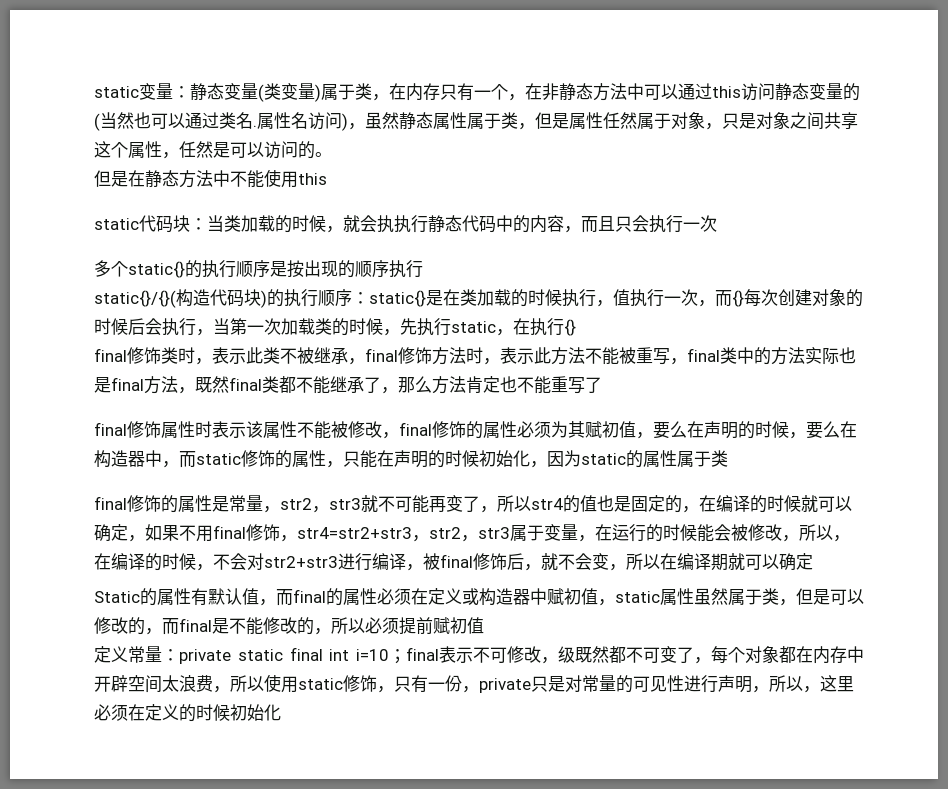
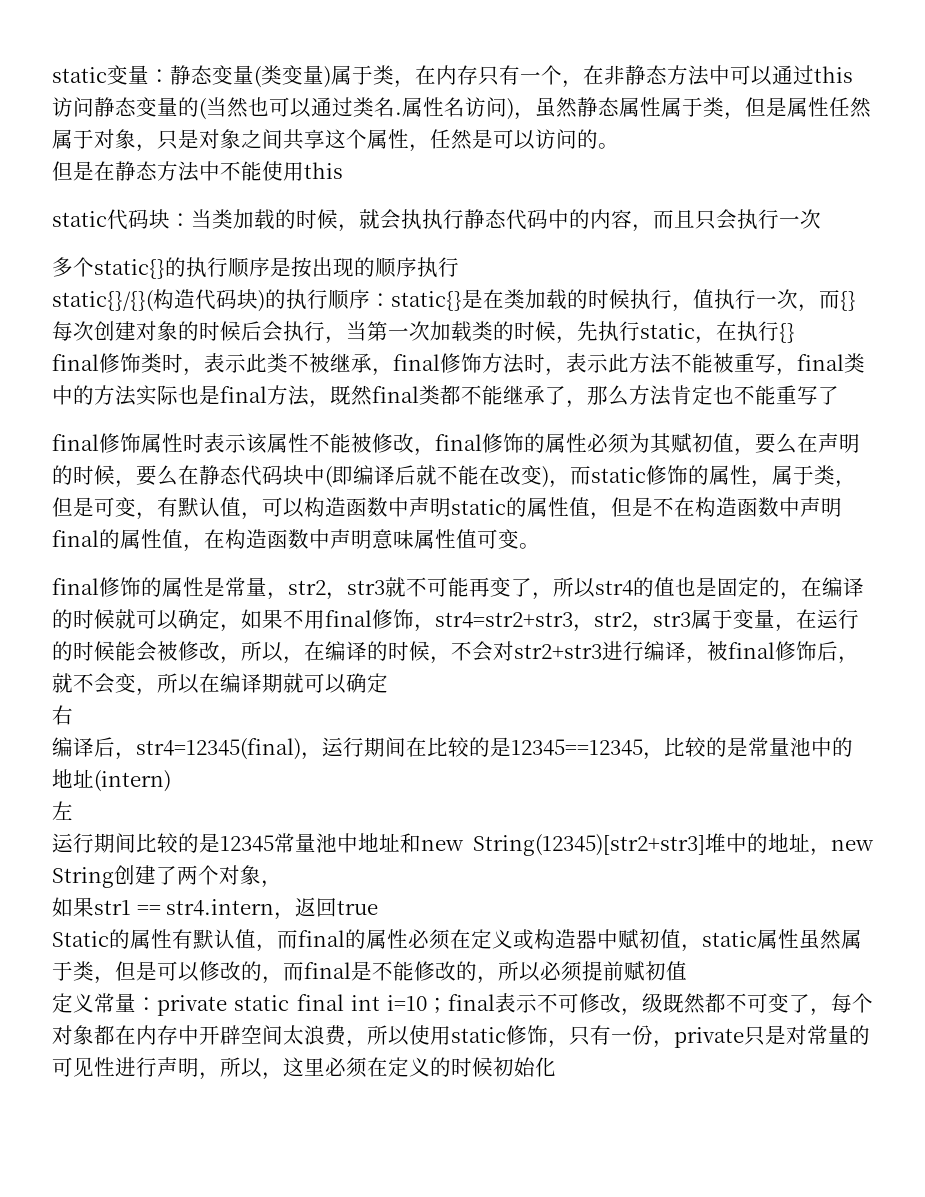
[94,450,162,468] 构造器中 -> [199,465,549,488] 静态代码块中(即编译后就不能在改变)
[343,450,728,468] 只能在声明的时候初始化，因为static的属性属于类 -> [772,465,856,488] [52,497,842,520] [52,529,540,552] 属于类，但是可变，有默认值，可以构造函数中声明static的属性值，但是不在构造函数中声明final的属性值，在构造函数中声明意味属性值可变。
(813, 561) none -> [52,705,73,725] [52,737,853,760] [52,769,171,792] [52,801,73,820] [52,833,874,856] [52,865,282,888] [52,897,379,920] // 右 // 编译后，str4=12345(final)，运行期间在比较的是12345==12345，比较的是常量池中的地址(intern) // 左 // 运行期间比较的是12345常量池中地址和new String(12345)[str2+str3]堆中的地址，new String创建了两个对象， // 如果str1 == str4.intern，返回true

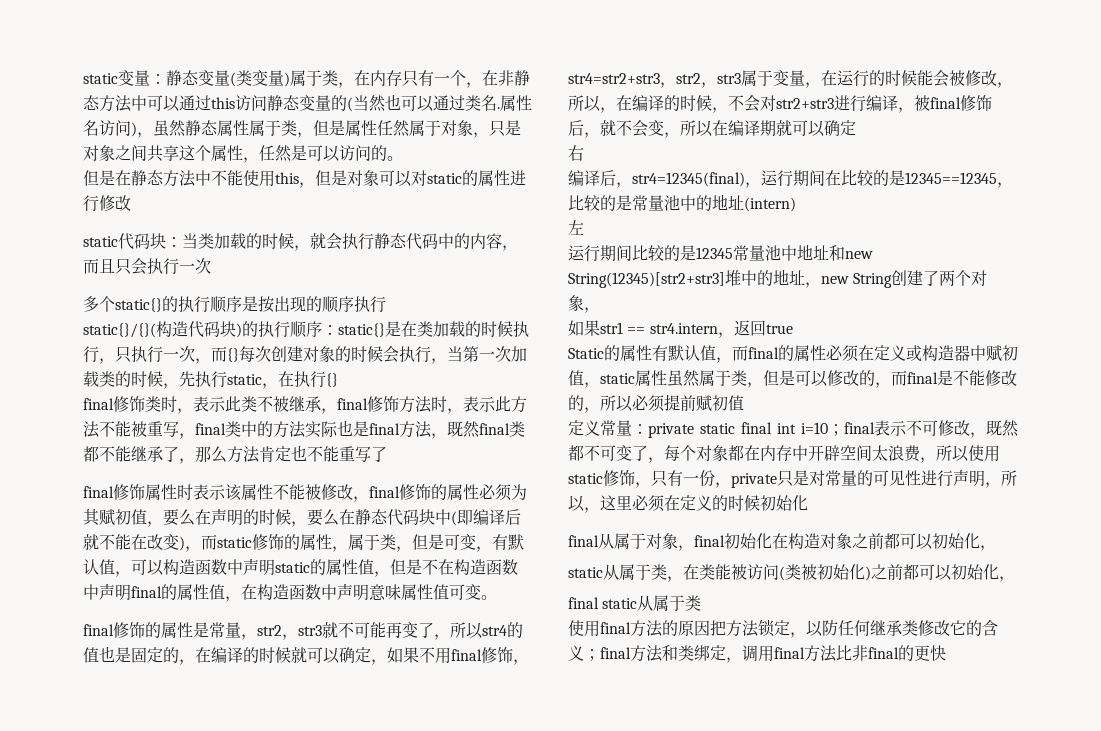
(343, 170) none -> [299,170,526,188] [83,195,131,212] ，但是对象可以对static的属性进行修改
[422,209,443,230] 执 -> (358, 241) none
[693,289,714,309] 值 -> [115,346,131,363] 只
[241,321,262,341] 后 -> (383, 354) none
[642,993,663,1013] 级 -> (986, 435) none
(556, 1067) none -> [568,533,996,551] [568,564,1015,582] [568,595,702,611] [568,619,998,638] [568,645,946,663] // final从属于对象，final初始化在构造对象之前都可以初始化， // static从属于类，在类能被访问(类被初始化)之前都可以初始化， // final static从属于类 // 使用final方法的原因把方法锁定，以防任何继承类修改它的含义；final方法和类绑定，调用final方法比非final的更快

